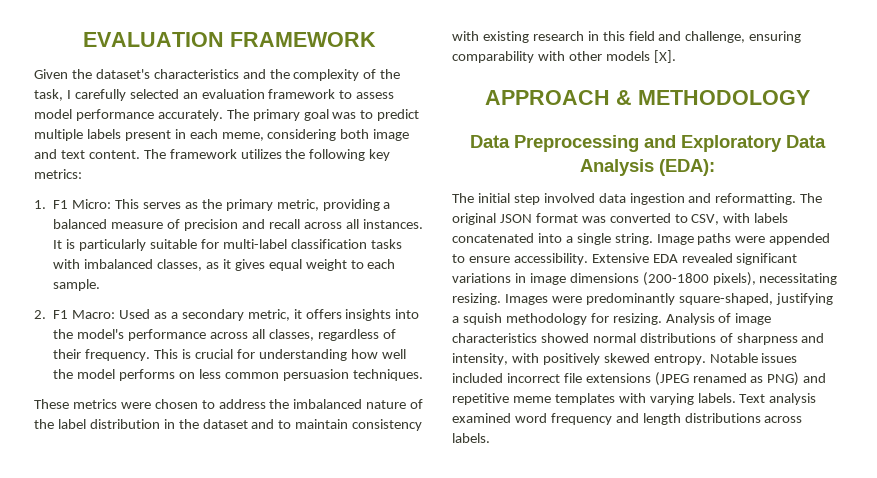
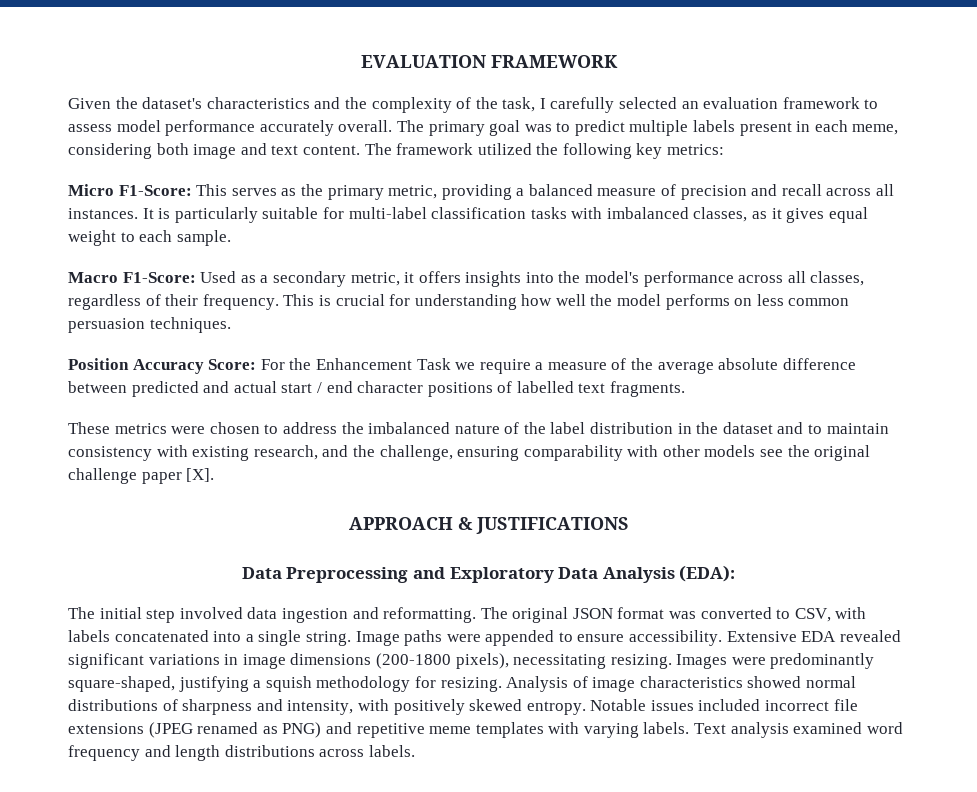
[157,109,223,121] accurately. -> [259,120,393,136] accurately overall.
[240,149,282,159] utilizes -> [477,143,532,155] utilized
[34,199,112,209] 1. F1 Micro: -> [68,184,192,196] Micro F1-Score:
[34,310,116,319] 2. F1 Macro: -> [68,272,196,283] Macro F1-Score:
(423, 375) none -> [68,358,856,374] [68,381,686,397] // Position Accuracy Score: For the Enhancement Task we require a measure of the average absolute difference between predicted and actual start / end character positions of labelled text fragments.
[532,31,682,41] research in this field and -> [253,445,375,460] research, and the
(650, 56) none -> [760,445,871,461] [68,468,182,484] see the original challenge paper
[638,90,810,105] METHODOLOGY -> [475,517,629,534] JUSTIFICATIONS

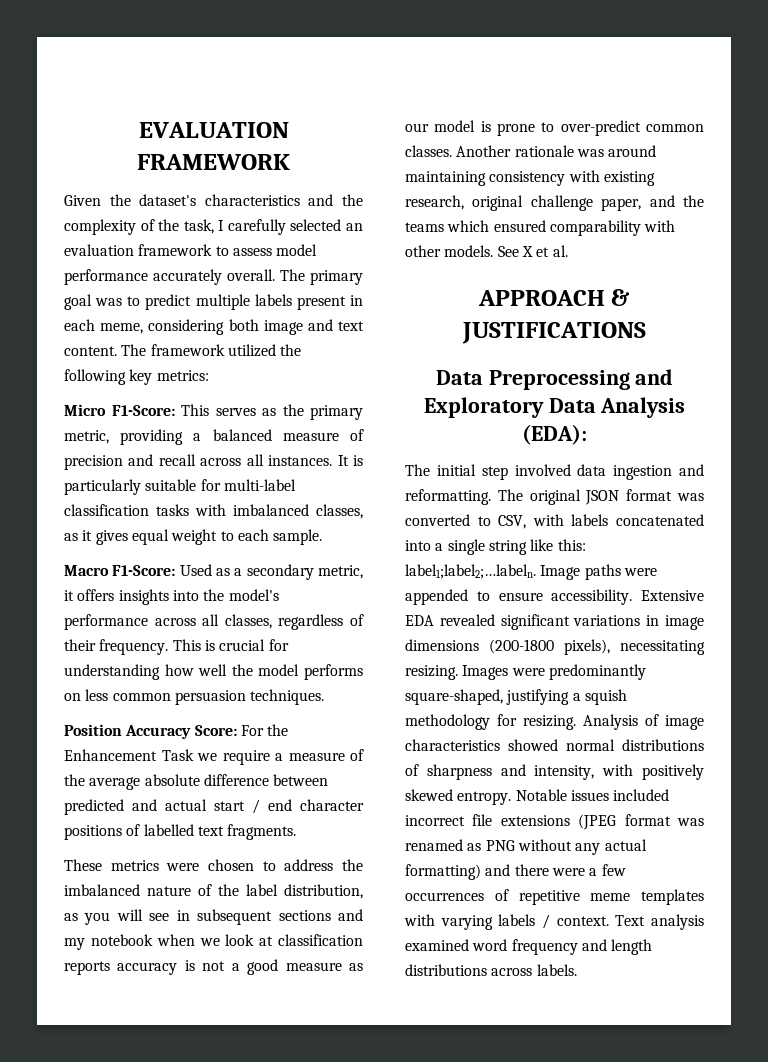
[590,422,889,434] [68,445,871,461] [68,468,215,484] distribution in the dataset and to maintain consistency with existing research, and the challenge, ensuring comparability with other models see the original challenge paper [X]. -> [284,884,363,899] [64,909,363,925] [64,934,364,950] [64,959,363,975] [405,120,704,136] [405,145,657,157] [405,170,655,186] [405,195,704,211] [405,220,676,236] [405,245,568,257] distribution, as you will see in subsequent sections and my notebook when we look at classification reports accuracy is not a good measure as our model is prone to over-predict common classes. Another rationale was around maintaining consistency with existing research, original challenge paper, and the teams which ensured comparability with other models. See X et al.
[305,631,351,646] string. -> [488,539,586,555] [405,564,536,579] string like this: label1;label2;…labeln.
[197,722,352,738] renamed as PNG) and -> [624,814,704,826] [405,839,647,855] [405,864,626,880] [405,889,509,901] format was renamed as PNG without any actual formatting) and there were a few occurrences of
[643,722,690,734] labels. -> [498,914,609,929] labels / context.

